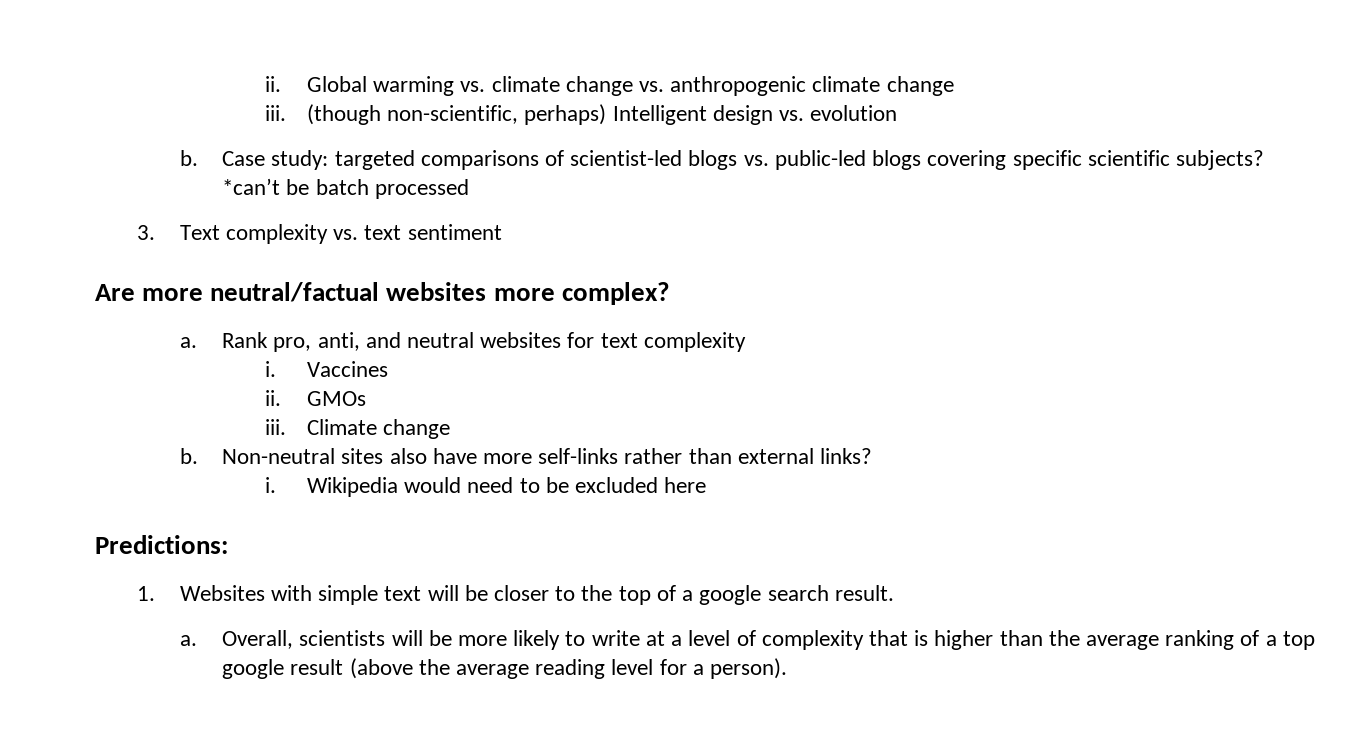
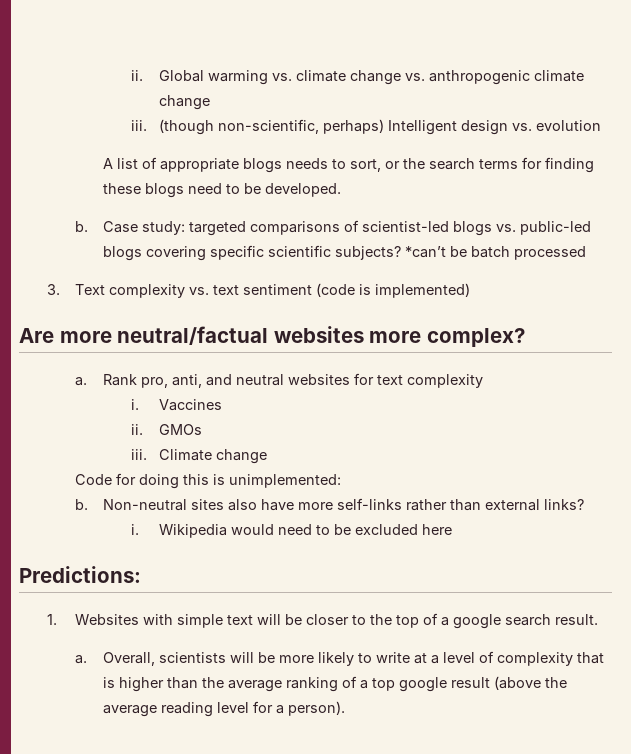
(898, 113) none -> [103,157,595,173] [103,183,342,198] // A list of appropriate blogs needs to sort, or the search terms for finding these blogs need to be developed.
(502, 232) none -> [316,283,471,298] (code is implemented)
(451, 429) none -> [75,473,342,489] // Code for doing this is unimplemented:

